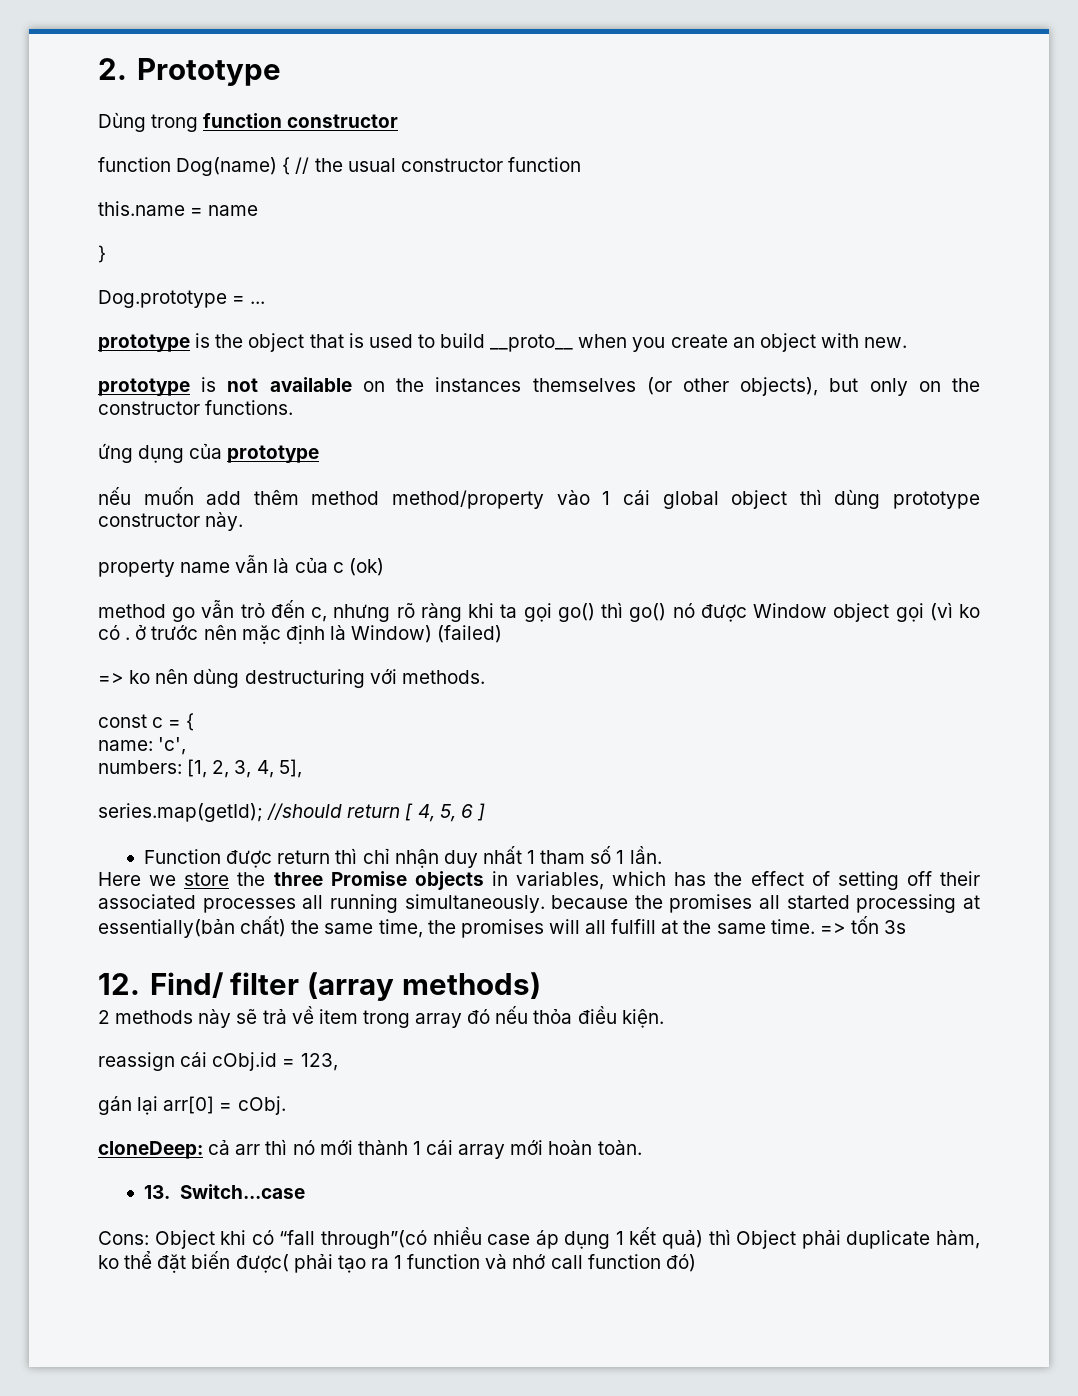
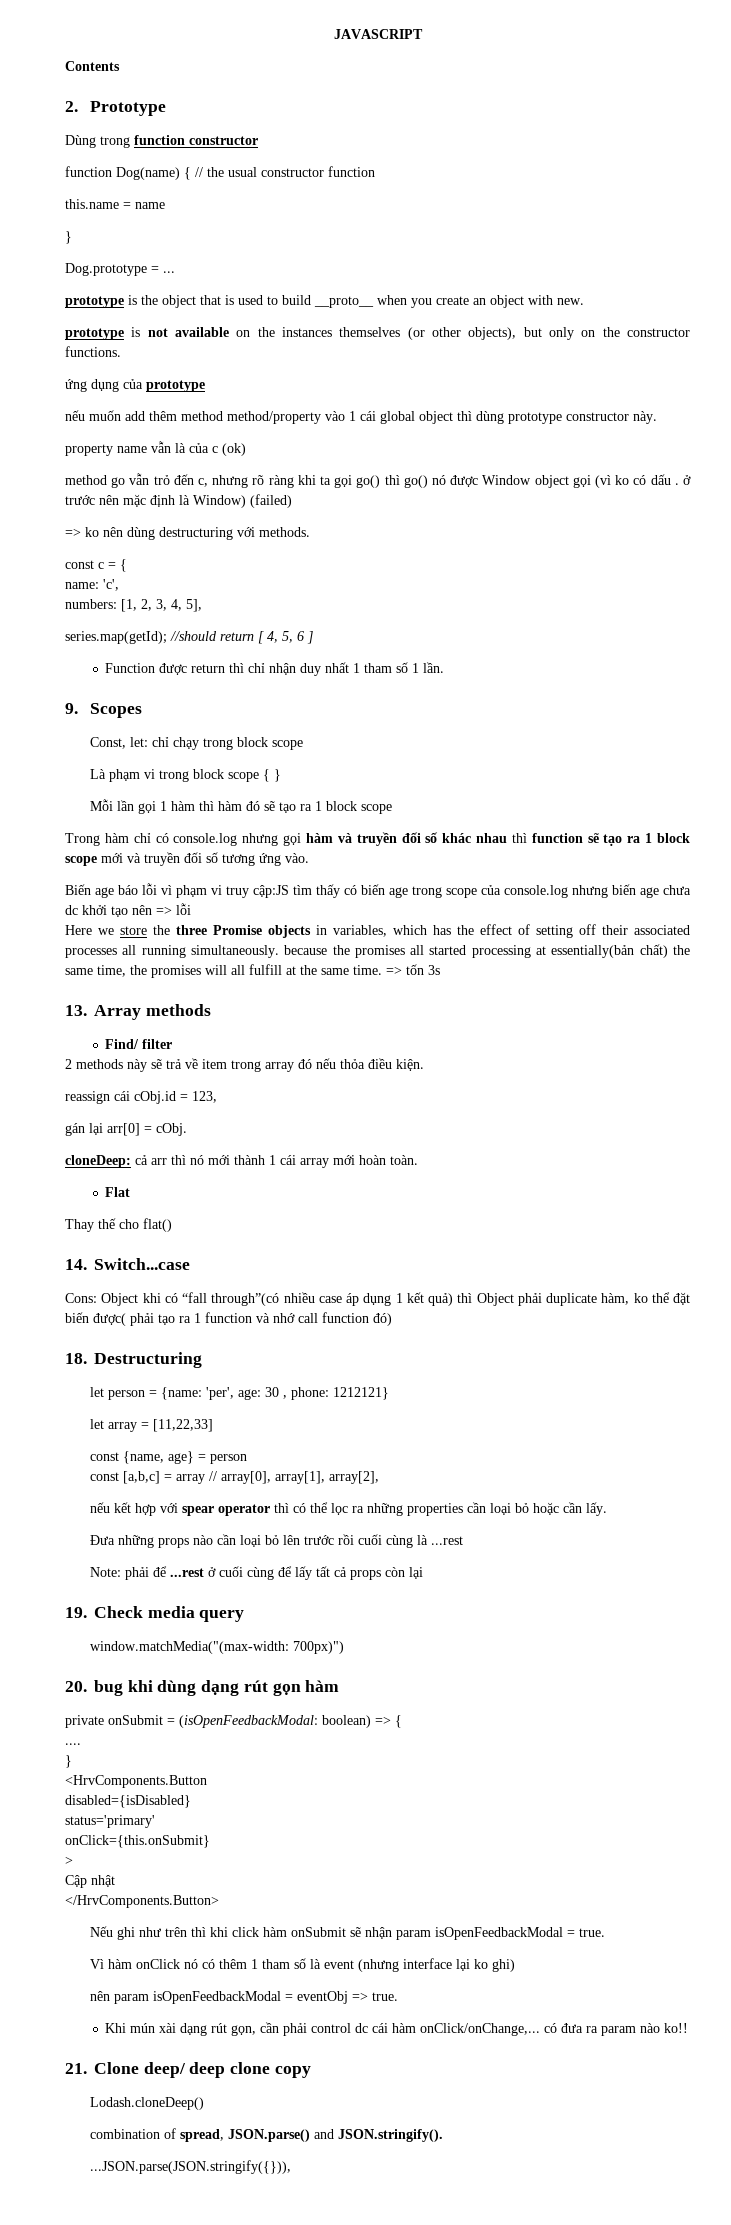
(98, 69) none -> [333,29,423,39] [65,61,120,71] JAVASCRIPT // Contents //
(120, 632) none -> [650,474,671,485] dấu
(662, 855) none -> [65,703,143,718] [90,737,304,750] [90,769,282,782] [90,799,393,814] [65,832,691,846] [65,852,309,866] [65,883,691,898] [65,903,191,917] // 9. Scopes // Const, let: chỉ chạy trong block scope // Là phạm vi trong block scope { } // Mỗi lần gọi 1 hàm thì hàm đó sẽ tạo ra 1 block scope // Trong hàm chỉ có console.log nhưng gọi hàm và truyền đối số khác nhau thì function sẽ tạo ra 1 block scope mới và truyền đối số tương ứng vào. // Biến age báo lỗi vì phạm vi truy cập:JS tìm thấy có biến age trong scope của console.log nhưng biến age chưa dc khởi tạo nên => lỗi
[98,973,140,995] 12. -> [65,1004,211,1020] 13. Array methods //
[307,972,542,1001] (array methods) -> (173, 1044) none
[144,1185,171,1199] 13. -> [105,1187,131,1197] [65,1218,172,1232] [65,1259,87,1270] Flat // Thay thế cho flat() // 14.
(696, 1263) none -> [65,1352,202,1368] [90,1387,390,1400] [90,1419,214,1432] [90,1451,248,1464] [90,1471,380,1484] [90,1502,608,1516] [90,1534,464,1548] [90,1566,424,1580] [65,1606,245,1622] [90,1641,345,1654] [65,1680,340,1696] [65,1715,402,1728] [65,1743,81,1745] [65,1755,72,1768] [65,1775,207,1788] [65,1795,191,1808] [65,1815,155,1828] [65,1835,210,1848] [65,1856,73,1865] [65,1875,115,1888] [65,1895,219,1908] [90,1926,606,1940] [90,1958,516,1972] [90,1991,399,2004] [105,2022,689,2036] [65,2062,311,2078] [90,2097,205,2110] [90,2128,444,2142] [90,2160,292,2174] // 18. Destructuring // let person = {name: 'per', age: 30 , phone: 1212121} // let array = [11,22,33] // const {name, age} = person // const [a,b,c] = array // array[0], array[1], array[2], // nếu kết hợp với spear operator thì có thể lọc ra những properties cần loại bỏ hoặc cần lấy. // Đưa những props nào cần loại bỏ lên trước rồi cuối cùng là ...rest // Note: phải để ...rest ở cuối cùng để lấy tất cả props còn lại // 19. Check media query // window.matchMedia("(max-width: 700px)") // 20. bug khi dùng dạng rút gọn hàm // private onSubmit = (isOpenFeedbackModal: boolean) => { // .... // } // <HrvComponents.Button // disabled={isDisabled} // status='primary' // onClick={this.onSubmit} // > // Cập nhật // </HrvComponents.Button> // Nếu ghi như trên thì khi click hàm onSubmit sẽ nhận param isOpenFeedbackModal = true. // Vì hàm onClick nó có thêm 1 tham số là event (nhưng interface lại ko ghi) // nên param isOpenFeedbackModal = eventObj => true. // Khi mún xài dạng rút gọn, cần phải control dc cái hàm onClick/onChange,... có đưa ra param nào ko!! // 21. Clone deep/ deep clone copy // Lodash.cloneDeep() // combination of spread, JSON.parse() and JSON.stringify(). // ...JSON.parse(JSON.stringify({})),

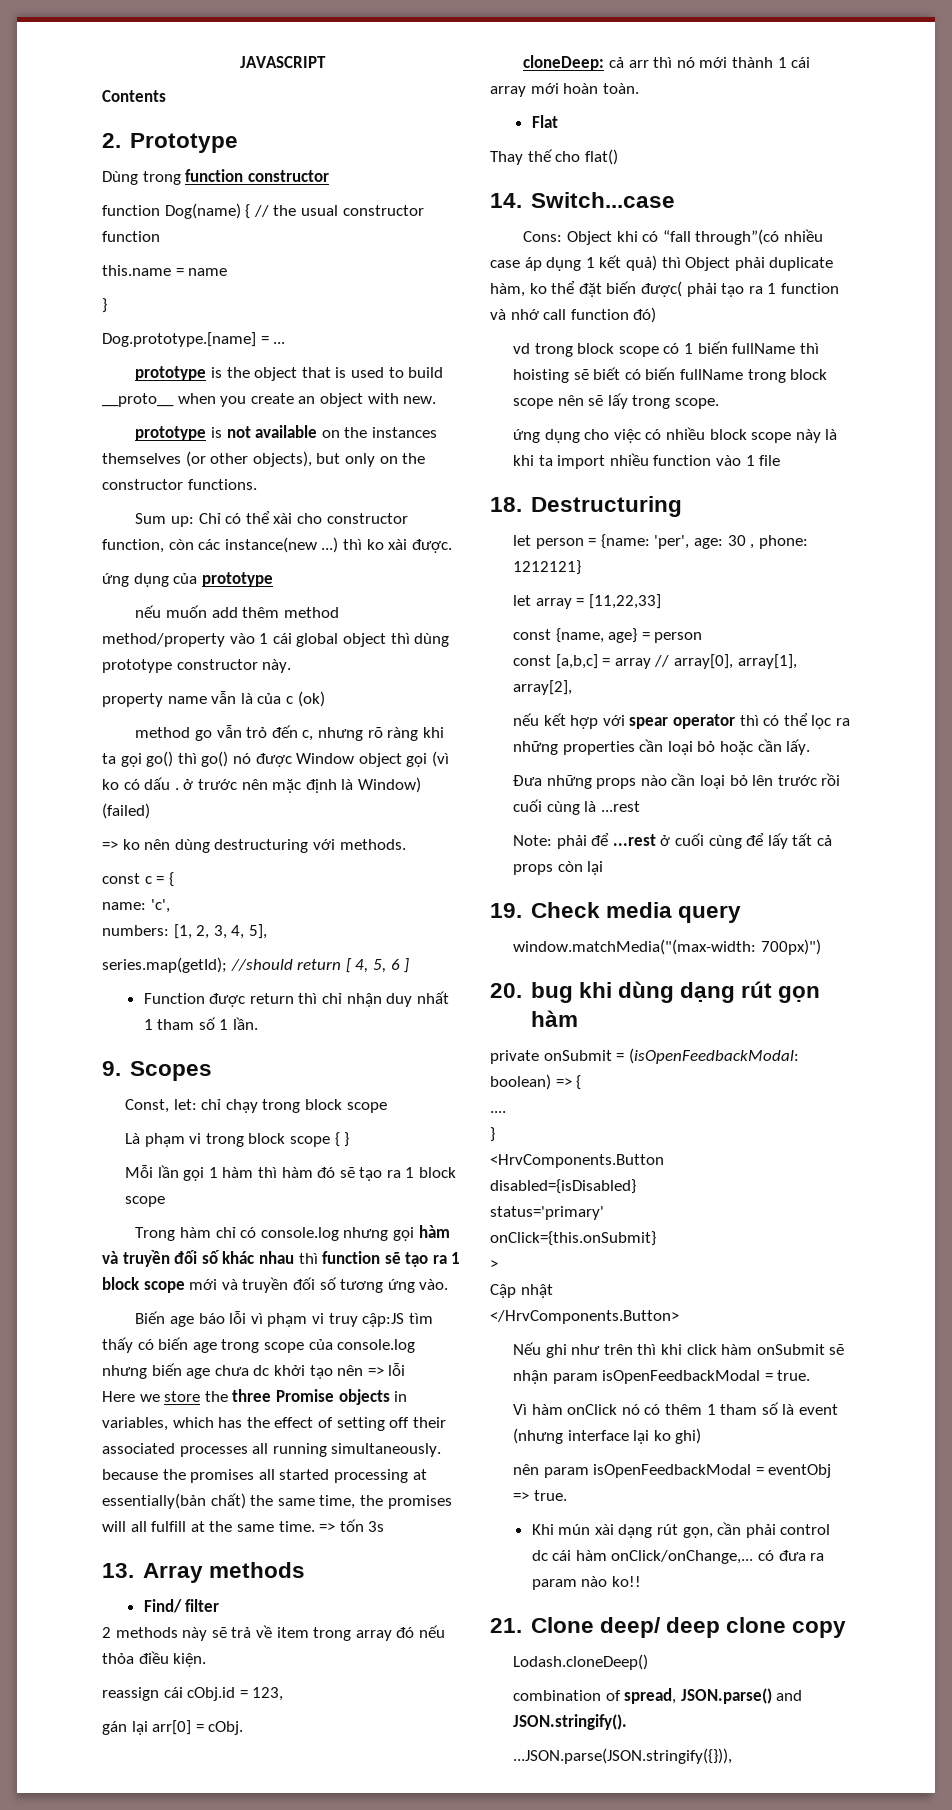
[65,263,147,276] Dog.prototype -> [102,332,256,347] Dog.prototype.[name]
(121, 351) none -> [135,511,408,527] [102,537,452,553] // Sum up: Chỉ có thể xài cho constructor function, còn các instance(new ...) thì ko xài được.
(392, 1319) none -> [512,341,819,357] [512,367,828,383] [512,393,719,409] [512,427,838,443] [512,453,781,469] // vd trong block scope có 1 biến fullName thì hoisting sẽ biết có biến fullName trong block scope nên sẽ lấy trong scope. // ứng dụng cho việc có nhiều block scope này là khi ta import nhiều function vào 1 file

